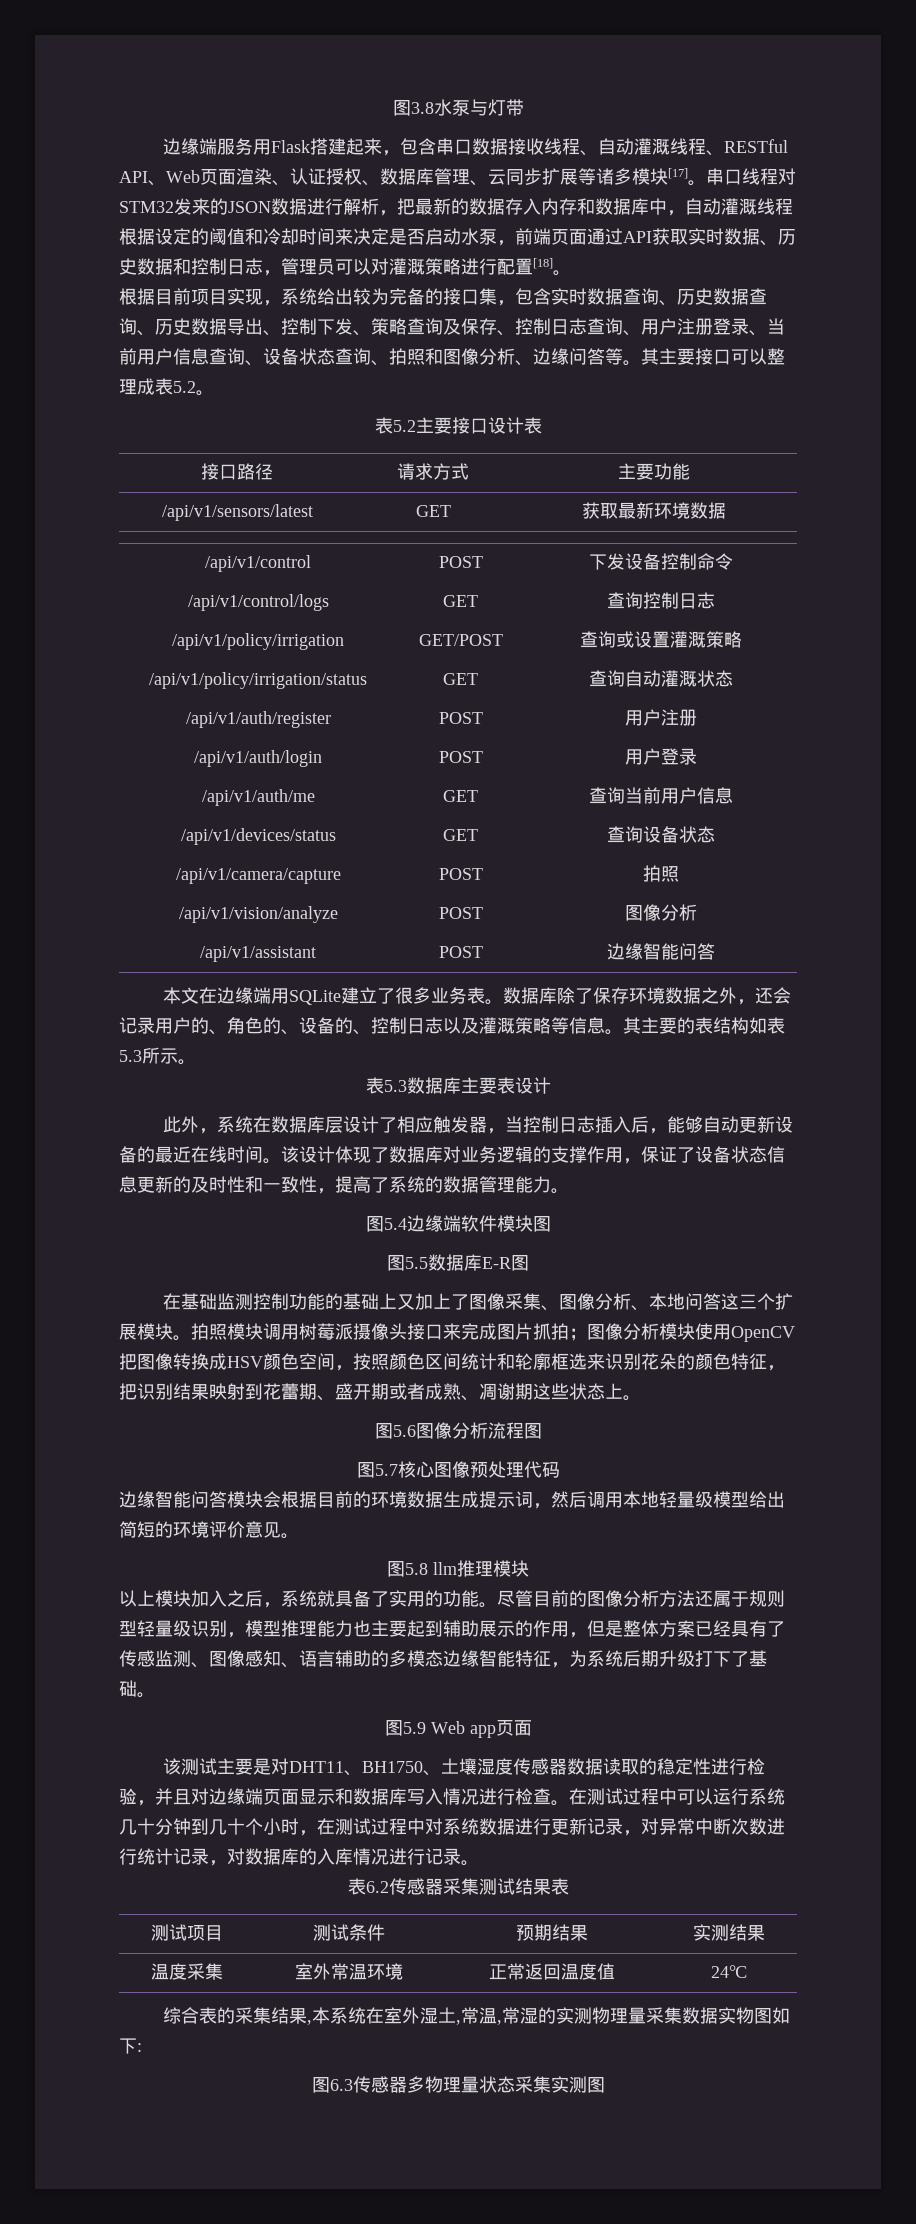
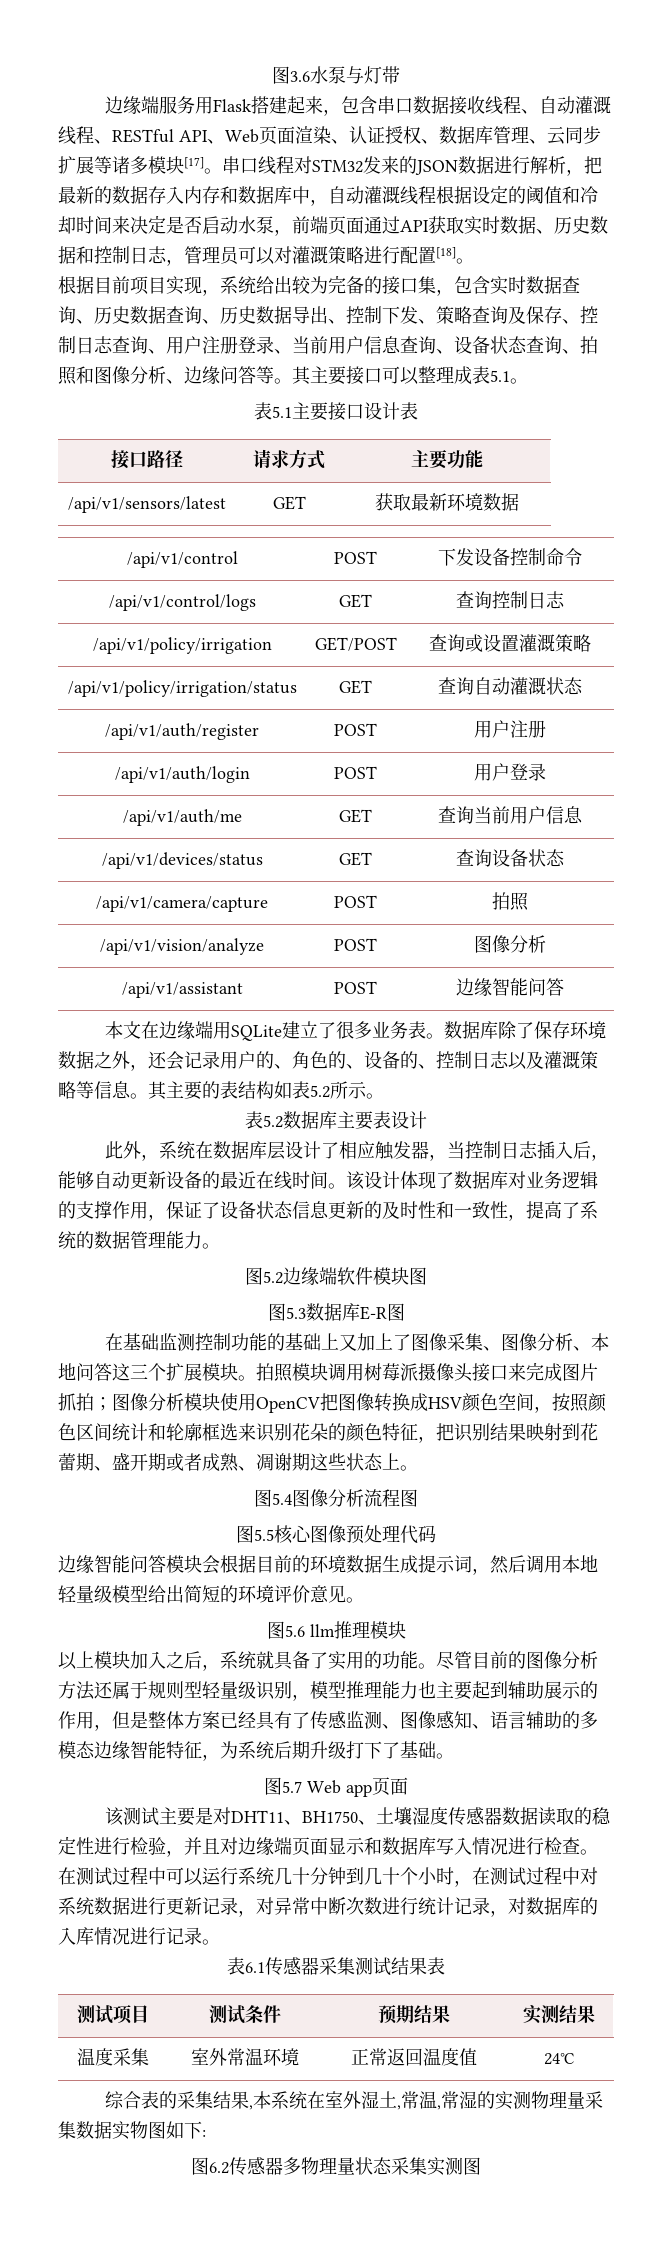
[392,100,434,116] 图3.8 -> [272,66,310,84] 图3.6
[173,381,214,396] [374,417,416,434] 5.2。 // 表5.2 -> [490,370,528,384] [254,402,292,420] 5.1。 // 表5.1
[119,1050,142,1062] 5.3 -> [310,1085,330,1098] 5.2
[383,1080,407,1092] 5.3 -> [263,1115,283,1128] 5.2
[383,1218,407,1230] 5.4 -> [263,1271,283,1284] 5.2
[405,1257,428,1269] 5.5 -> [285,1307,306,1319] 5.3
[392,1425,416,1437] 5.6 -> [272,1493,292,1505] 5.4
[374,1464,398,1476] 5.7 -> [254,1529,274,1541] 5.5
[405,1563,428,1575] 5.8 -> [284,1625,305,1637] 5.6
[402,1722,426,1734] 5.9 -> [282,1781,302,1793] 5.7
[365,1881,389,1893] 6.2 -> [245,1962,265,1973] 6.1
[329,2079,353,2091] 6.3 -> [209,2162,229,2174] 6.2

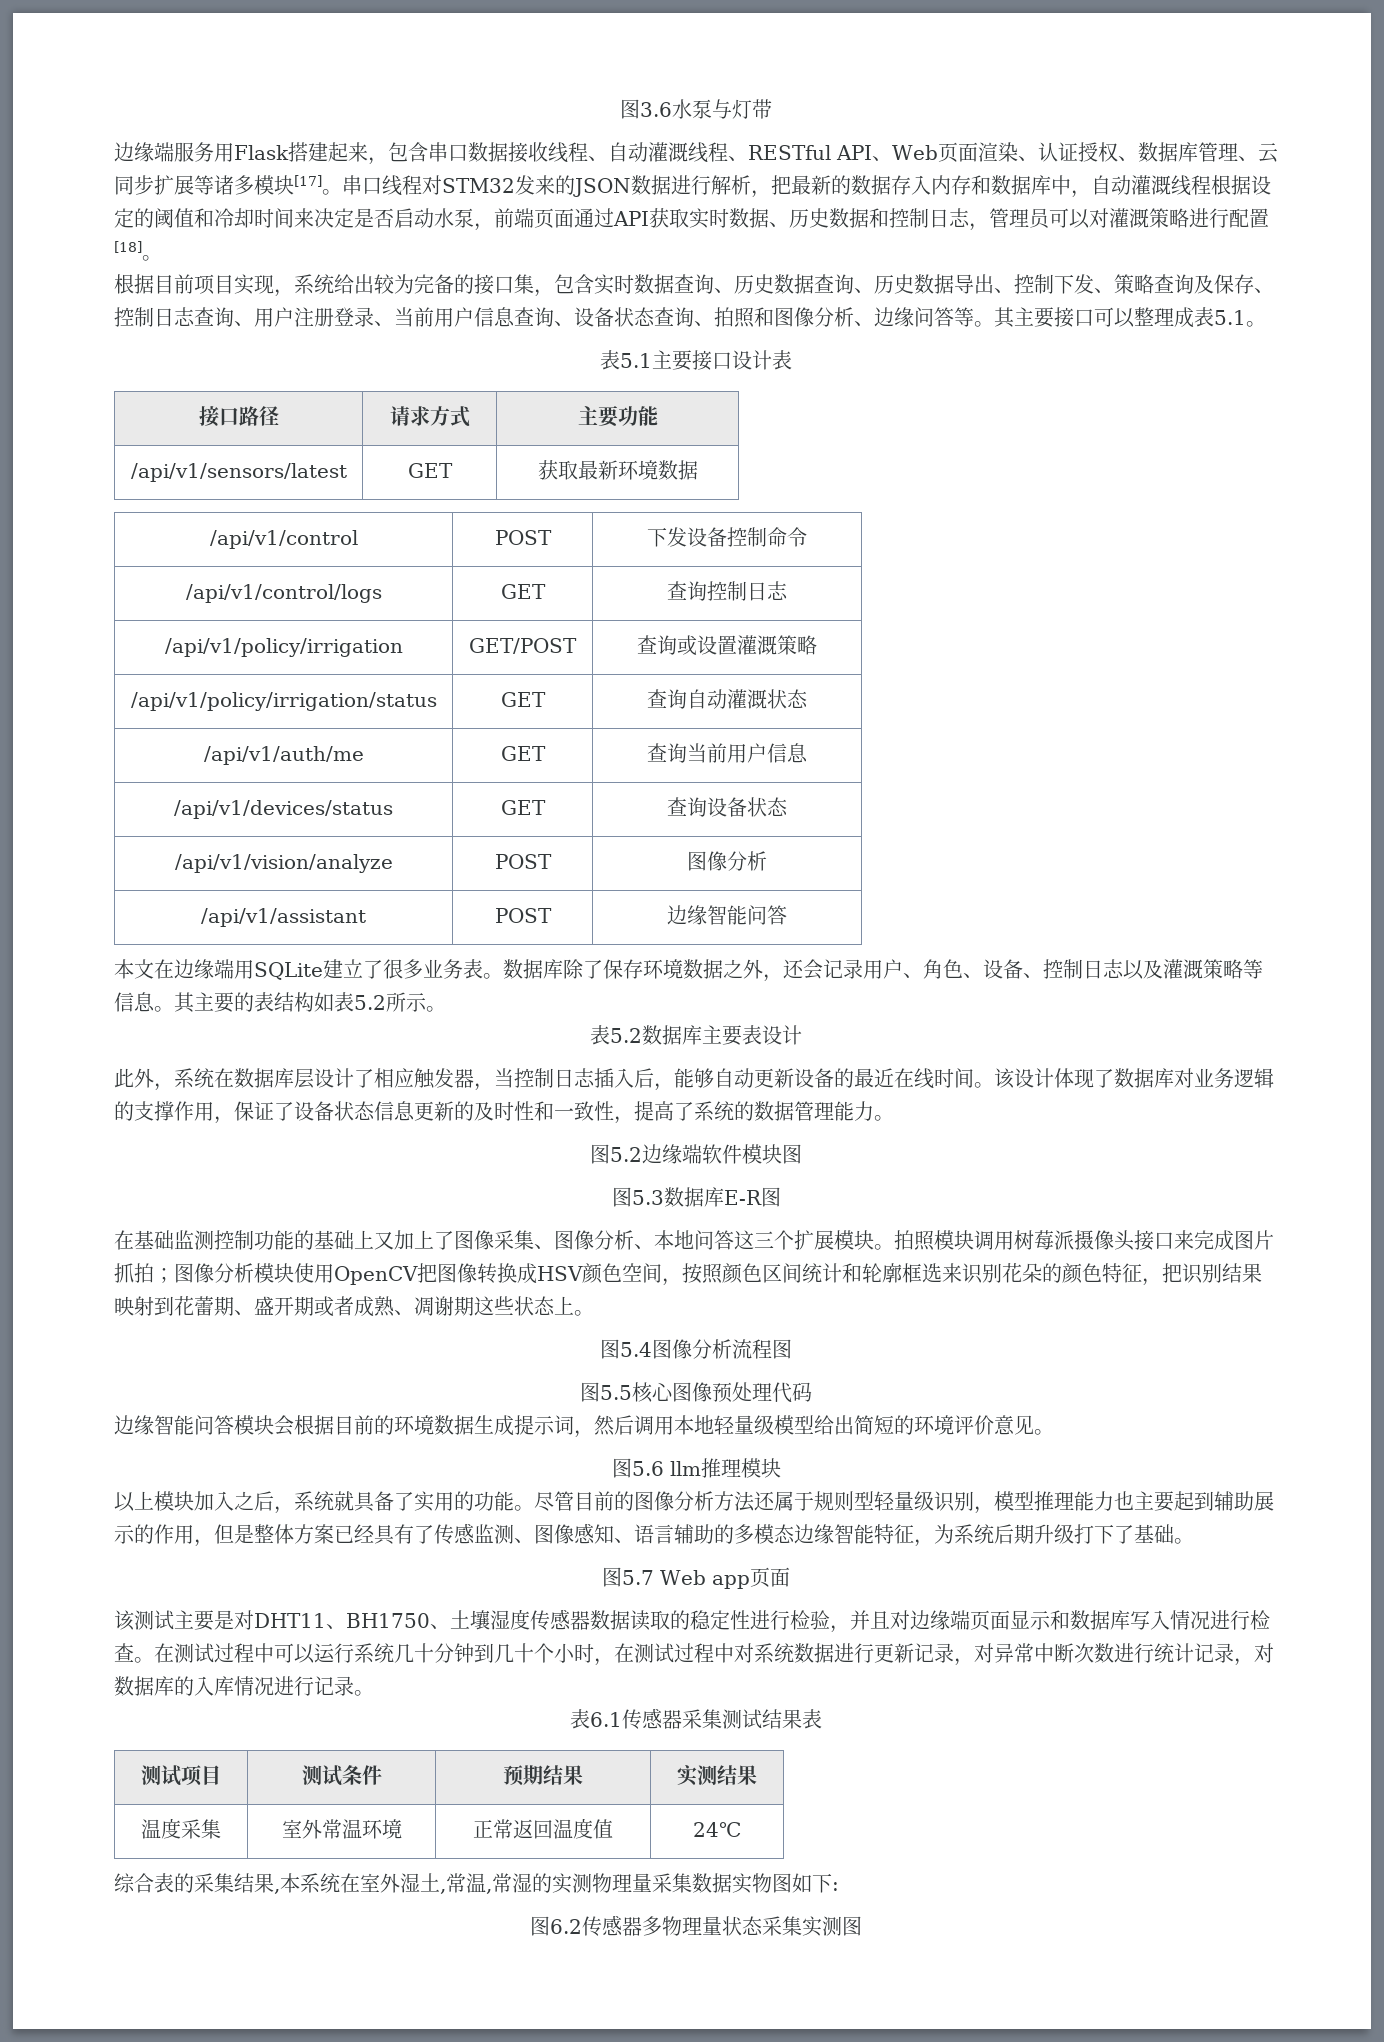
[105,723,259,740] [334,723,377,736] [473,720,546,738] [114,766,250,783] [334,766,377,779] [473,763,546,781] // /api/v1/auth/register | POST | 用户注册 // /api/v1/auth/login | POST | 用户登录 -> (808, 698) none
[96,896,268,912] [334,895,377,908] [491,892,529,911] // /api/v1/camera/capture | POST | 拍照 -> (788, 806) none
[256,1051,418,1069] 的、角色的、设备的 -> [903,959,1023,979] 、角色、设备

